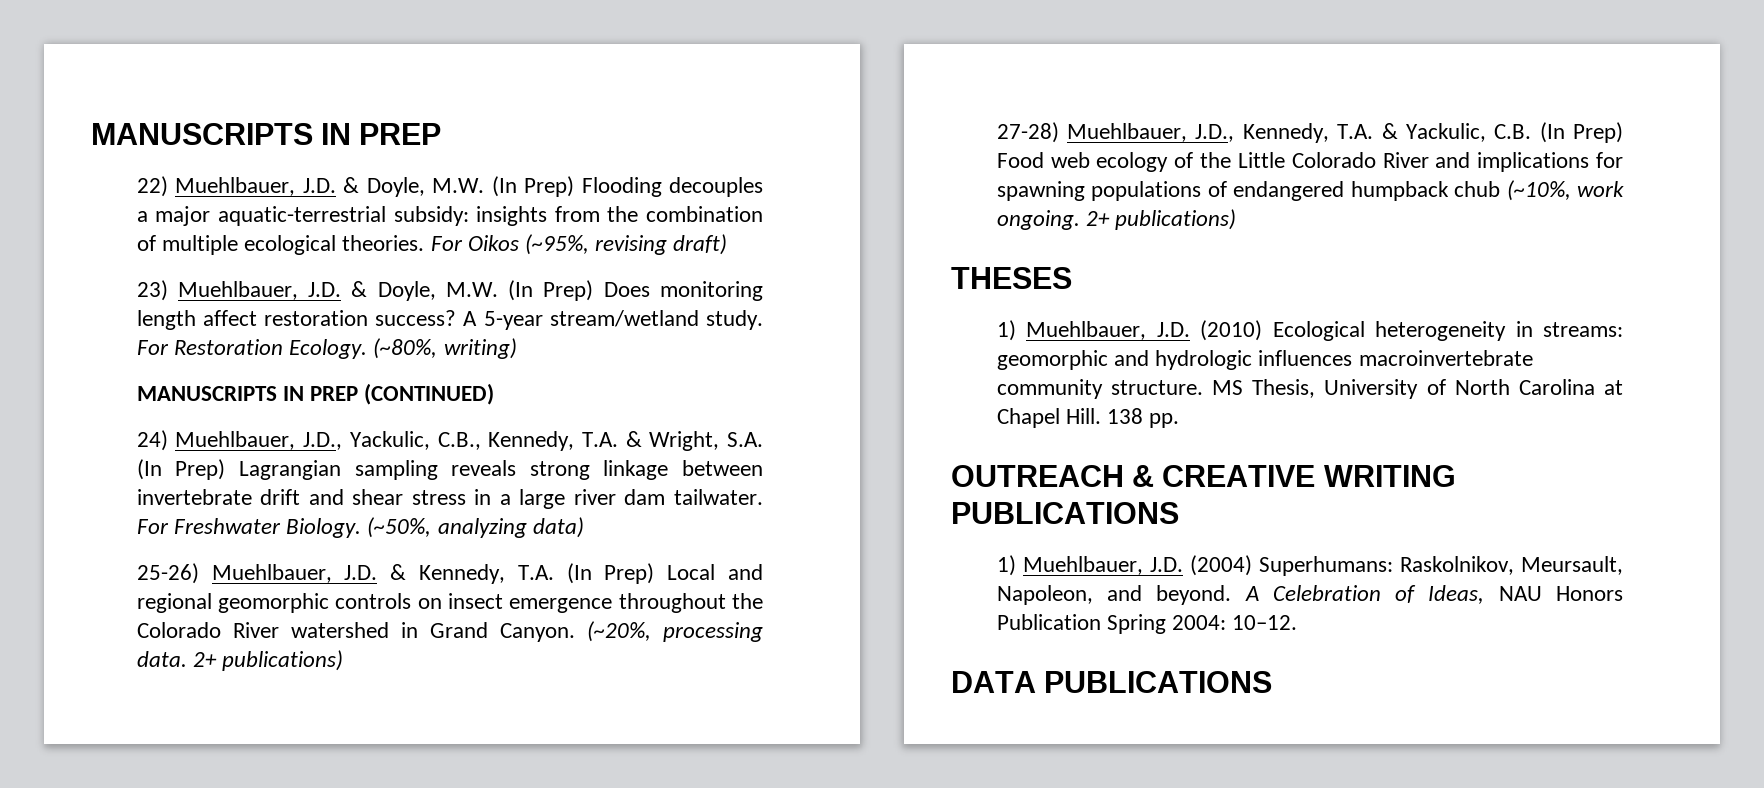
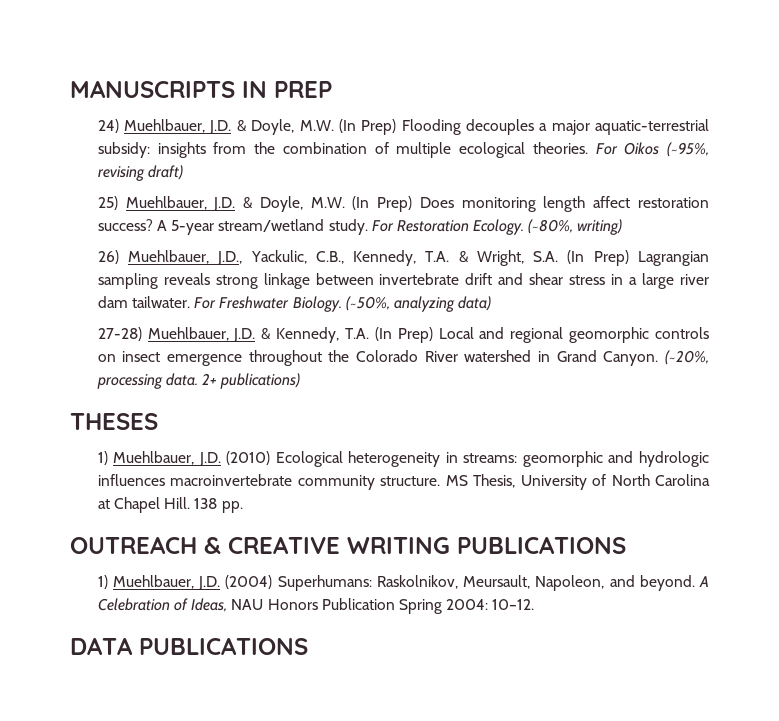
[136,176,168,197] 22) -> [97,119,119,133] 24)
[136,280,168,301] 23) -> [97,196,118,210] 25)
[136,383,495,405] [136,430,168,451] MANUSCRIPTS IN PREP (CONTINUED) // 24) -> [97,250,119,264] 26)
[136,563,199,584] 25-26) -> [97,327,142,341] 27-28)
[996,122,1623,143] [996,152,1623,172] [996,180,1624,201] [996,209,1237,230] // 27-28) Muehlbauer, J.D., Kennedy, T.A. & Yackulic, C.B. (In Prep) Food web ecology of the Little Colorado River and implications for spawning populations of endangered humpback chub (~10%, work ongoing. 2+ publications) -> (301, 381) none

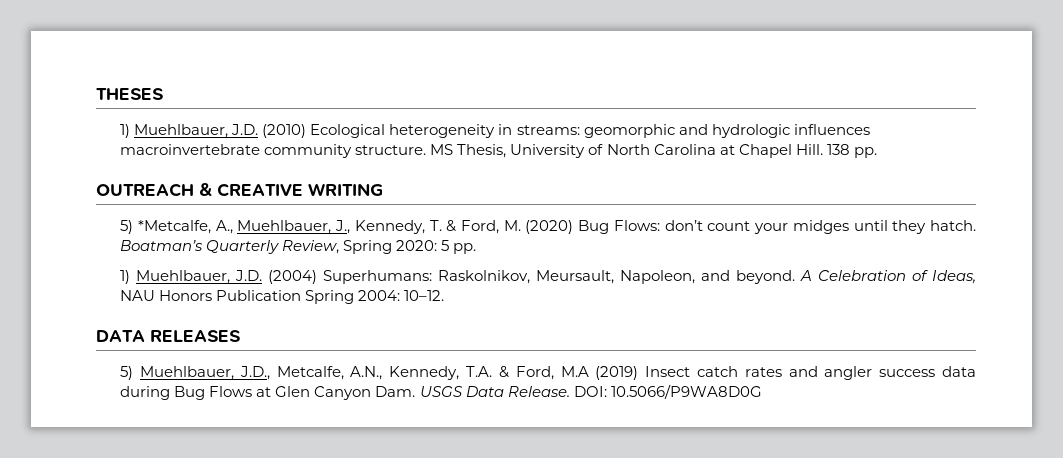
[70,80,332,98] [97,119,710,135] [97,142,709,158] [97,165,183,181] [97,196,709,212] [97,219,623,235] [97,250,710,266] [97,273,709,289] [97,296,492,312] [97,327,710,343] [97,350,709,366] [96,373,301,389] MANUSCRIPTS IN PREP // 24) Muehlbauer, J.D. & Doyle, M.W. (In Prep) Flooding decouples a major aquatic-terrestrial subsidy: insights from the combination of multiple ecological theories. For Oikos (~95%, revising draft) // 25) Muehlbauer, J.D. & Doyle, M.W. (In Prep) Does monitoring length affect restoration success? A 5-year stream/wetland study. For Restoration Ecology. (~80%, writing) // 26) Muehlbauer, J.D., Yackulic, C.B., Kennedy, T.A. & Wright, S.A. (In Prep) Lagrangian sampling reveals strong linkage between invertebrate drift and shear stress in a large river dam tailwater. For Freshwater Biology. (~50%, analyzing data) // 27-28) Muehlbauer, J.D. & Kennedy, T.A. (In Prep) Local and regional geomorphic controls on insect emergence throughout the Colorado River watershed in Grand Canyon. (~20%, processing data. 2+ publications) // -> (96, 94) none
[457,536,626,554] PUBLICATIONS -> [120,220,976,234] [120,240,477,254] // 5) *Metcalfe, A., Muehlbauer, J., Kennedy, T. & Ford, M. (2020) Bug Flows: don’t count your midges until they hatch. Boatman’s Quarterly Review, Spring 2020: 5 pp.
[139,637,308,655] PUBLICATIONS -> [150,330,241,342] [120,366,976,380] [120,384,762,400] RELEASES // 5) Muehlbauer, J.D., Metcalfe, A.N., Kennedy, T.A. & Ford, M.A (2019) Insect catch rates and angler success data during Bug Flows at Glen Canyon Dam. USGS Data Release. DOI: 10.5066/P9WA8D0G

